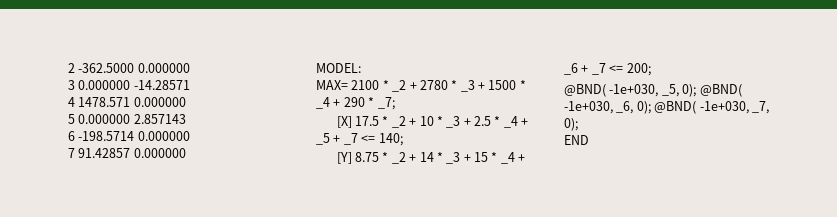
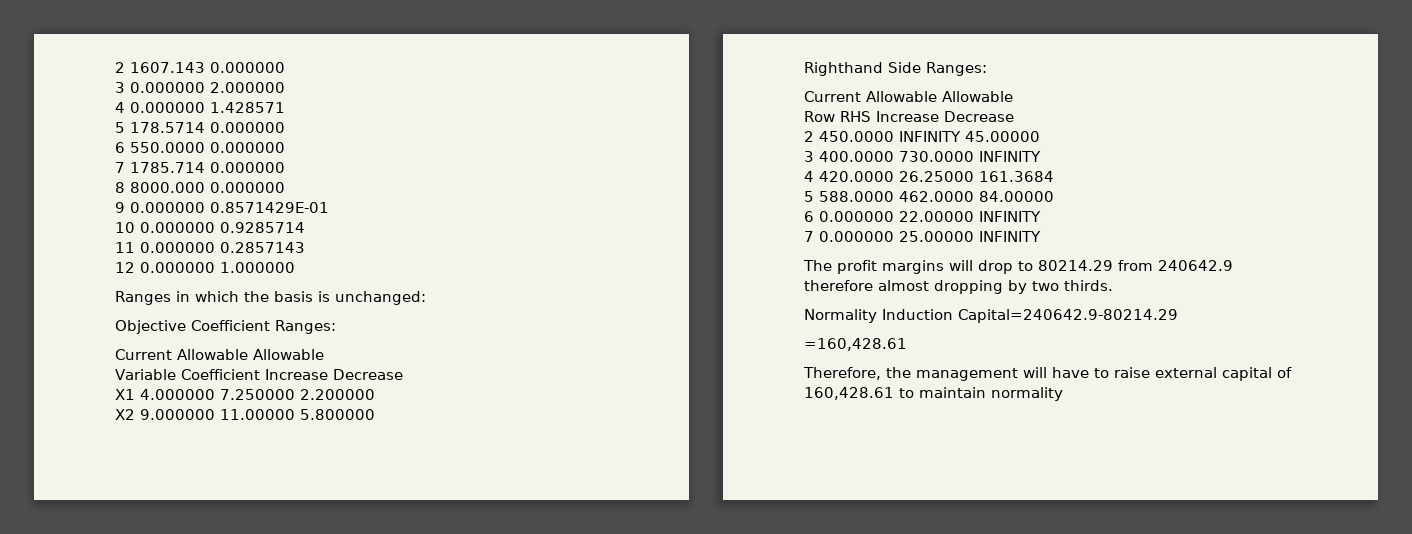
[68,63,135,73] 2 -362.5000 -> [115,62,205,73] 2 1607.143
[133,80,190,90] [68,97,186,107] [68,114,186,124] [68,131,135,141] -14.28571 // 4 1478.571 0.000000 // 5 0.000000 2.857143 // 6 -198.5714 -> [210,82,285,93] [115,102,285,113] [115,122,285,133] [115,142,205,153] 2.000000 // 4 0.000000 1.428571 // 5 178.5714 0.000000 // 6 550.0000
[78,148,186,158] [316,63,361,73] [316,80,526,92] [316,97,395,110] [336,116,529,128] [316,133,403,146] [336,152,526,164] [564,63,651,76] [564,84,742,97] [564,101,769,114] [564,118,578,131] [564,135,589,145] 91.42857 0.000000 // MODEL: // MAX= 2100 * _2 + 2780 * _3 + 1500 * _4 + 290 * _7; // [X] 17.5 * _2 + 10 * _3 + 2.5 * _4 + _5 + _7 <= 140; // [Y] 8.75 * _2 + 14 * _3 + 15 * _4 + _6 + _7 <= 200; // @BND( -1e+030, _5, 0); @BND( -1e+030, _6, 0); @BND( -1e+030, _7, 0); // END -> [130,162,285,173] [115,182,285,193] [115,202,329,213] [115,222,305,233] [115,242,305,253] [115,262,295,273] [115,291,426,305] [115,320,336,334] [115,349,324,360] [115,369,403,380] [115,389,375,400] [115,409,375,420] [804,62,987,76] [804,91,1013,102] [804,111,1014,122] [804,131,1040,142] [804,151,1041,162] [804,171,1054,182] [804,191,1054,202] [804,211,1041,222] [804,231,1041,242] [803,260,1233,274] [804,280,1113,294] [804,309,1178,323] [804,338,907,351] [803,367,1292,381] [804,387,1063,401] 1785.714 0.000000 // 8 8000.000 0.000000 // 9 0.000000 0.8571429E-01 // 10 0.000000 0.9285714 // 11 0.000000 0.2857143 // 12 0.000000 1.000000 // Ranges in which the basis is unchanged: // Objective Coefficient Ranges: // Current Allowable Allowable // Variable Coefficient Increase Decrease // X1 4.000000 7.250000 2.200000 // X2 9.000000 11.00000 5.800000 // Righthand Side Ranges: // Current Allowable Allowable // Row RHS Increase Decrease // 2 450.0000 INFINITY 45.00000 // 3 400.0000 730.0000 INFINITY // 4 420.0000 26.25000 161.3684 // 5 588.0000 462.0000 84.00000 // 6 0.000000 22.00000 INFINITY // 7 0.000000 25.00000 INFINITY // The profit margins will drop to 80214.29 from 240642.9 therefore almost dropping by two thirds. // Normality Induction Capital=240642.9-80214.29 // =160,428.61 // Therefore, the management will have to raise external capital of 160,428.61 to maintain normality

